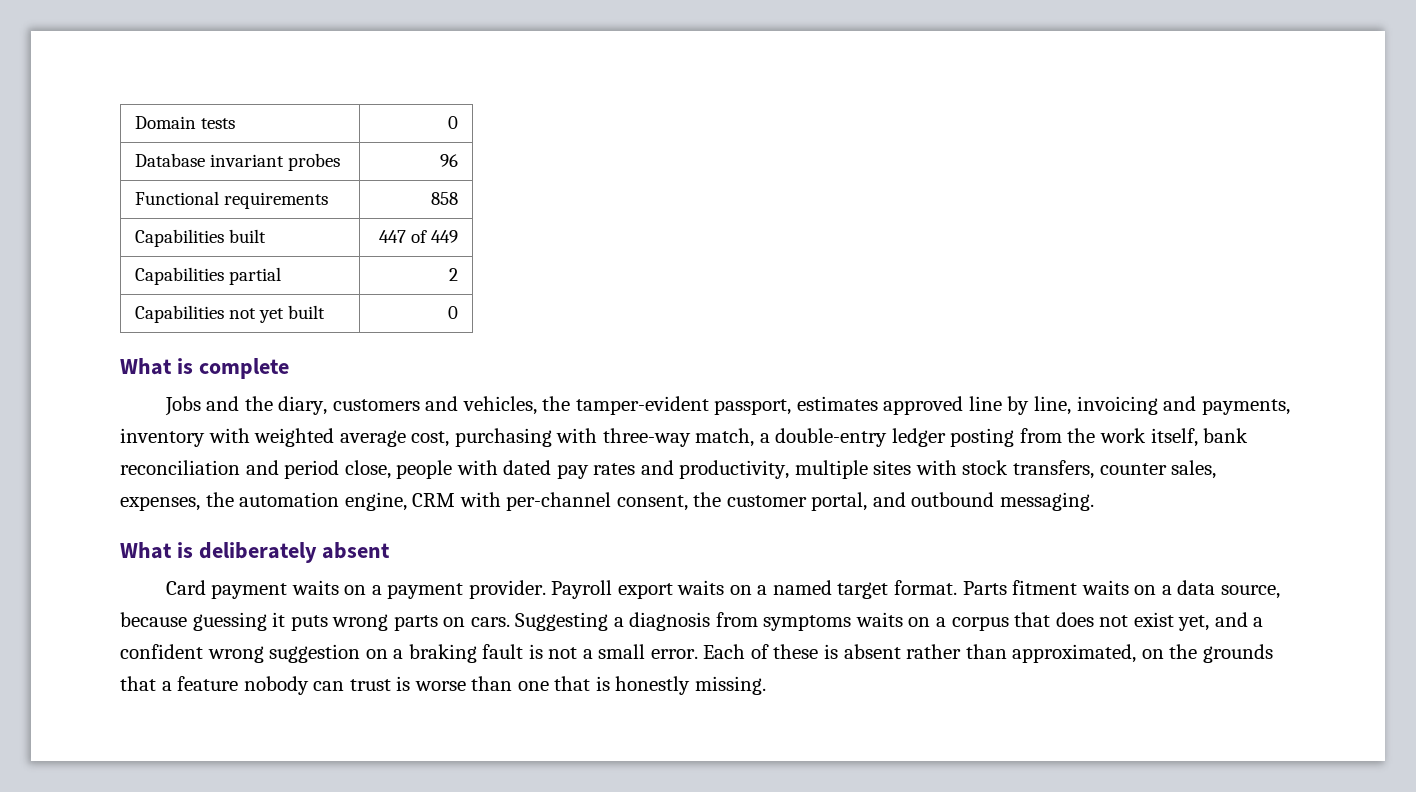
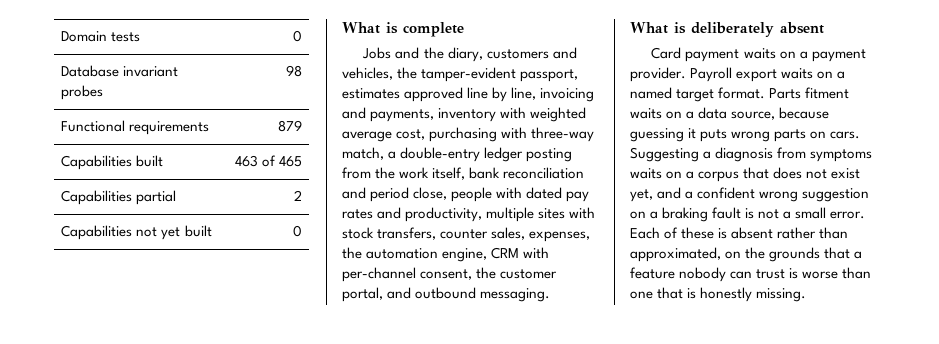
[439,154,458,167] 96 -> [285,65,302,77] 98
[430,192,458,205] 858 -> [277,120,302,132] 879
[378,230,458,243] 447 of 449 -> [234,155,302,167] 463 of 465

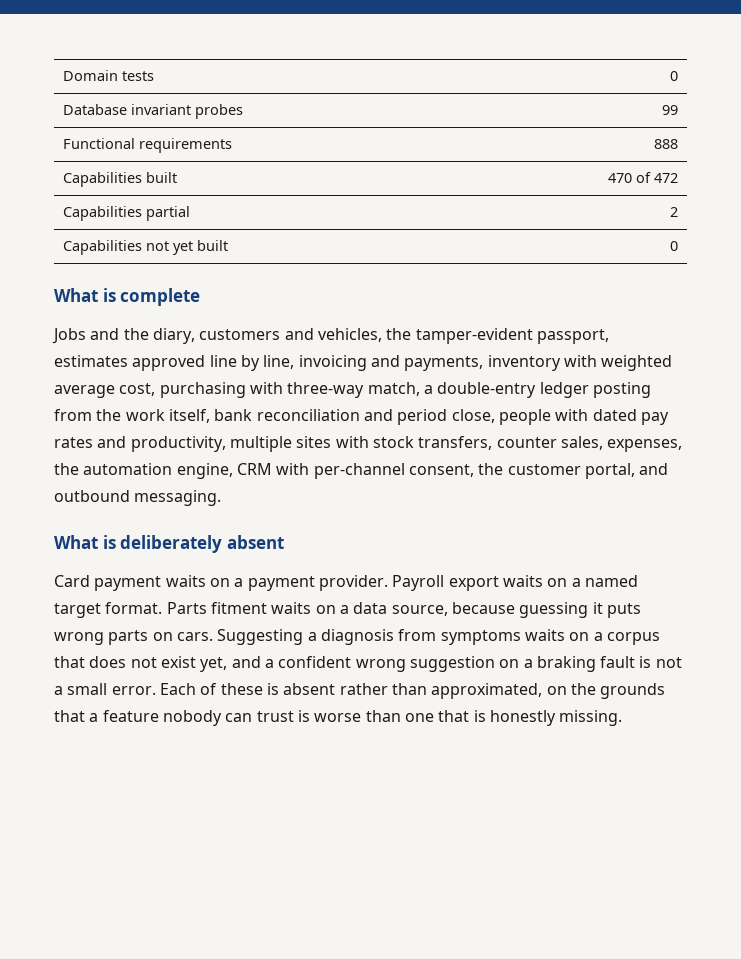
[285,65,302,77] 98 -> [662,105,679,115] 99
[277,120,302,132] 879 -> [654,139,679,149] 888
[234,155,302,167] 463 of 465 -> [608,172,679,183] 470 of 472

